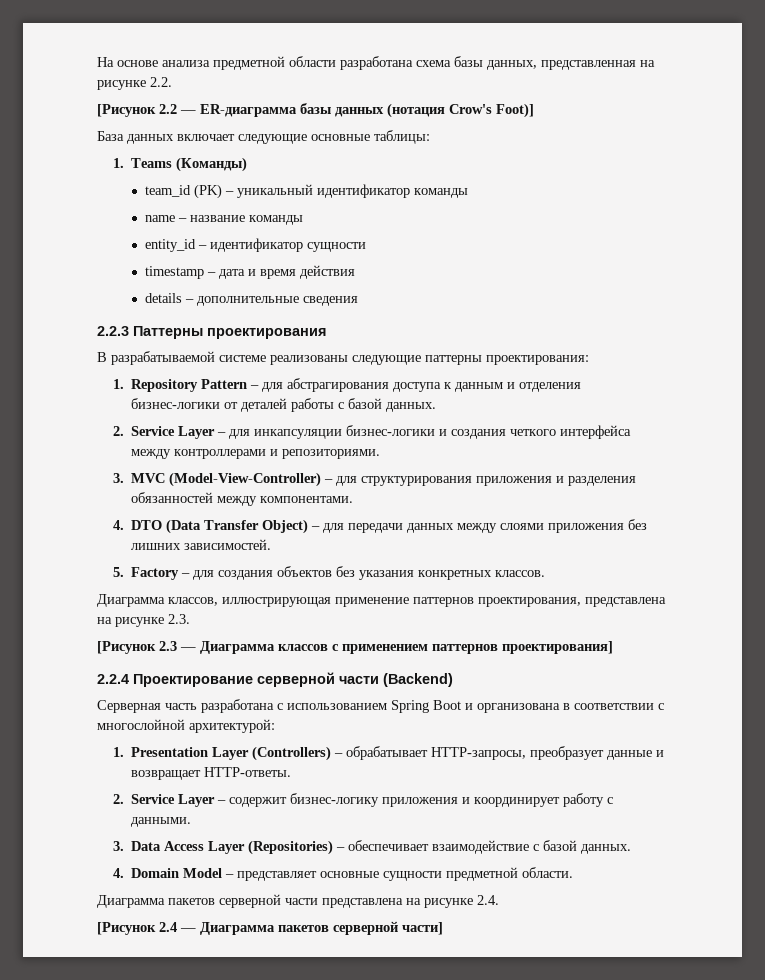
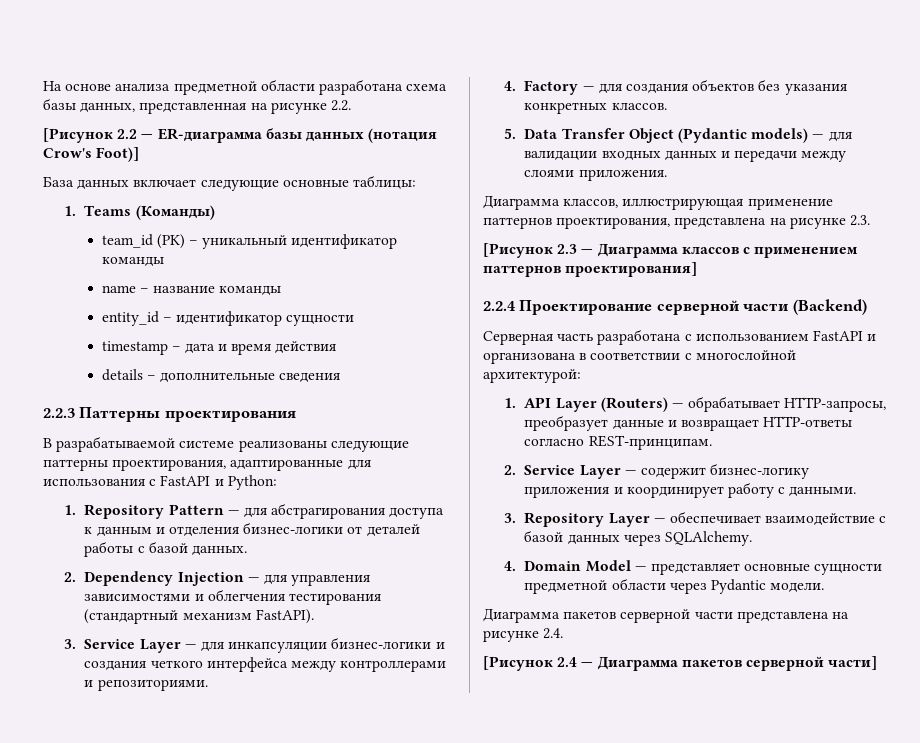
[486,355,589,365] проектирования: -> [112,459,371,471] [43,475,277,490] проектирования, адаптированные для использования с FastAPI и Python:
[250,385,260,389] – -> [227,510,240,515] —
[131,426,227,439] Service Layer – -> [84,571,371,586] [84,589,382,605] [84,609,314,624] [63,639,197,653] Dependency Injection — для управления зависимостями и облегчения тестирования (стандартный механизм FastAPI). // 3. Service Layer —
[113,472,637,487] [131,492,354,506] [113,519,648,534] [131,539,272,550] [113,567,191,580] 3. MVC (Model-View-Controller) – для структурирования приложения и разделения обязанностей между компонентами. // 4. DTO (Data Transfer Object) – для передачи данных между слоями приложения без лишних зависимостей. // 5. Factory – -> [503,80,595,95] 4. Factory —
(546, 573) none -> [503,128,852,143] [524,150,847,162] [524,169,667,181] // 5. Data Transfer Object (Pydantic models) — для валидации входных данных и передачи между слоями приложения.
[391,700,461,713] Spring Boot -> [812,330,863,341] FastAPI
[131,746,344,761] Presentation Layer (Controllers) – -> [524,397,685,412] API Layer (Routers) —
[204,767,292,777] [113,794,227,807] HTTP-ответы. // 2. Service Layer – -> [763,416,853,427] [524,435,712,450] [503,465,637,479] HTTP-ответы согласно REST-принципам. // 2. Service Layer —
[131,840,346,855] Data Access Layer (Repositories) – -> [524,512,666,527] Repository Layer —
[581,844,632,854] данных. -> [567,531,753,546] данных через SQLAlchemy.
[225,874,235,878] – -> [634,566,647,571] —
[522,867,574,878] области. -> [611,578,825,594] области через Pydantic модели.

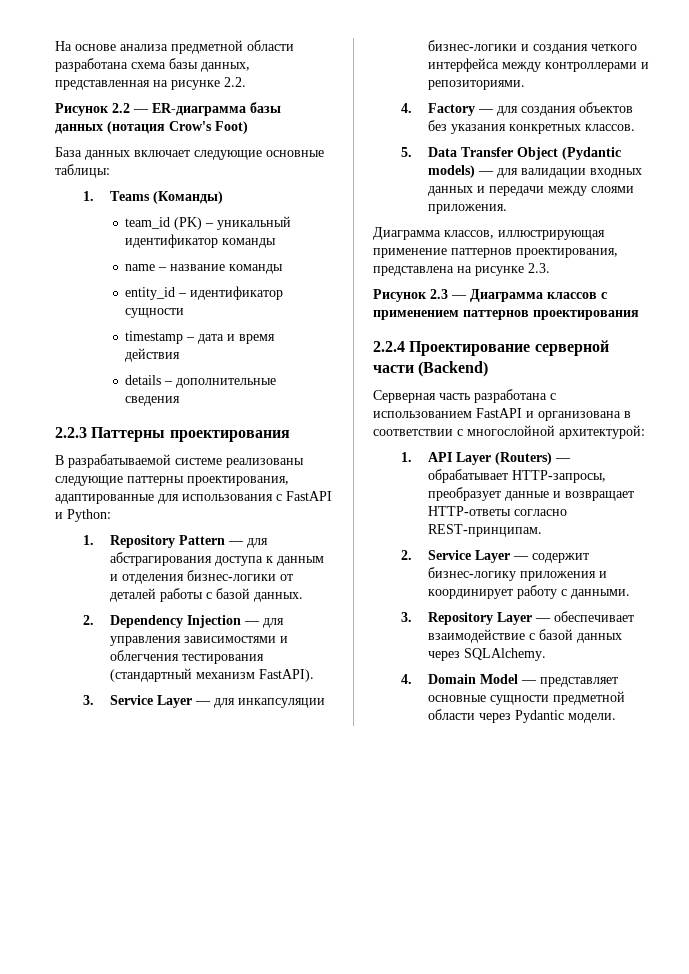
[43,128,113,143] [Рисунок -> [55,103,109,116] Рисунок
[96,147,140,162] Foot)] -> [215,121,248,134] Foot)
[483,243,553,258] [Рисунок -> [373,289,427,302] Рисунок
[565,262,698,277] проектирования] -> [533,310,639,320] проектирования
[483,608,849,623] [483,628,564,642] [483,656,878,671] // Диаграмма пакетов серверной части представлена на рисунке 2.4. // [Рисунок 2.4 — Диаграмма пакетов серверной части] -> (617, 718) none

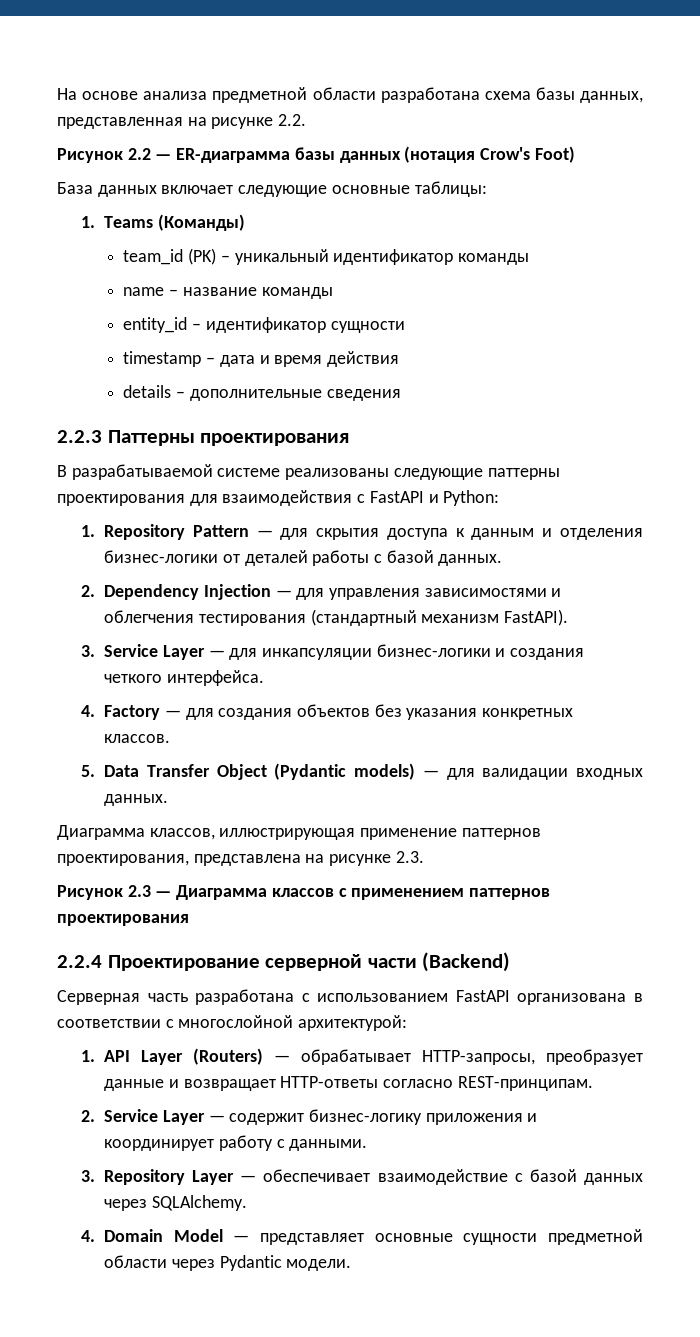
[187,476,289,486] [55,494,273,504] проектирования, адаптированные для использования -> [57,490,353,506] проектирования для взаимодействия
[110,552,213,566] абстрагирования -> [316,528,380,540] скрытия
[428,58,650,72] [428,80,526,90] интерфейса между контроллерами и репозиториями. -> [166,670,264,686] интерфейса.
[428,186,635,196] [428,204,508,214] данных и передачи между слоями приложения. -> [104,794,169,806] данных.
[526,411,534,418] и -> (510, 996) none

